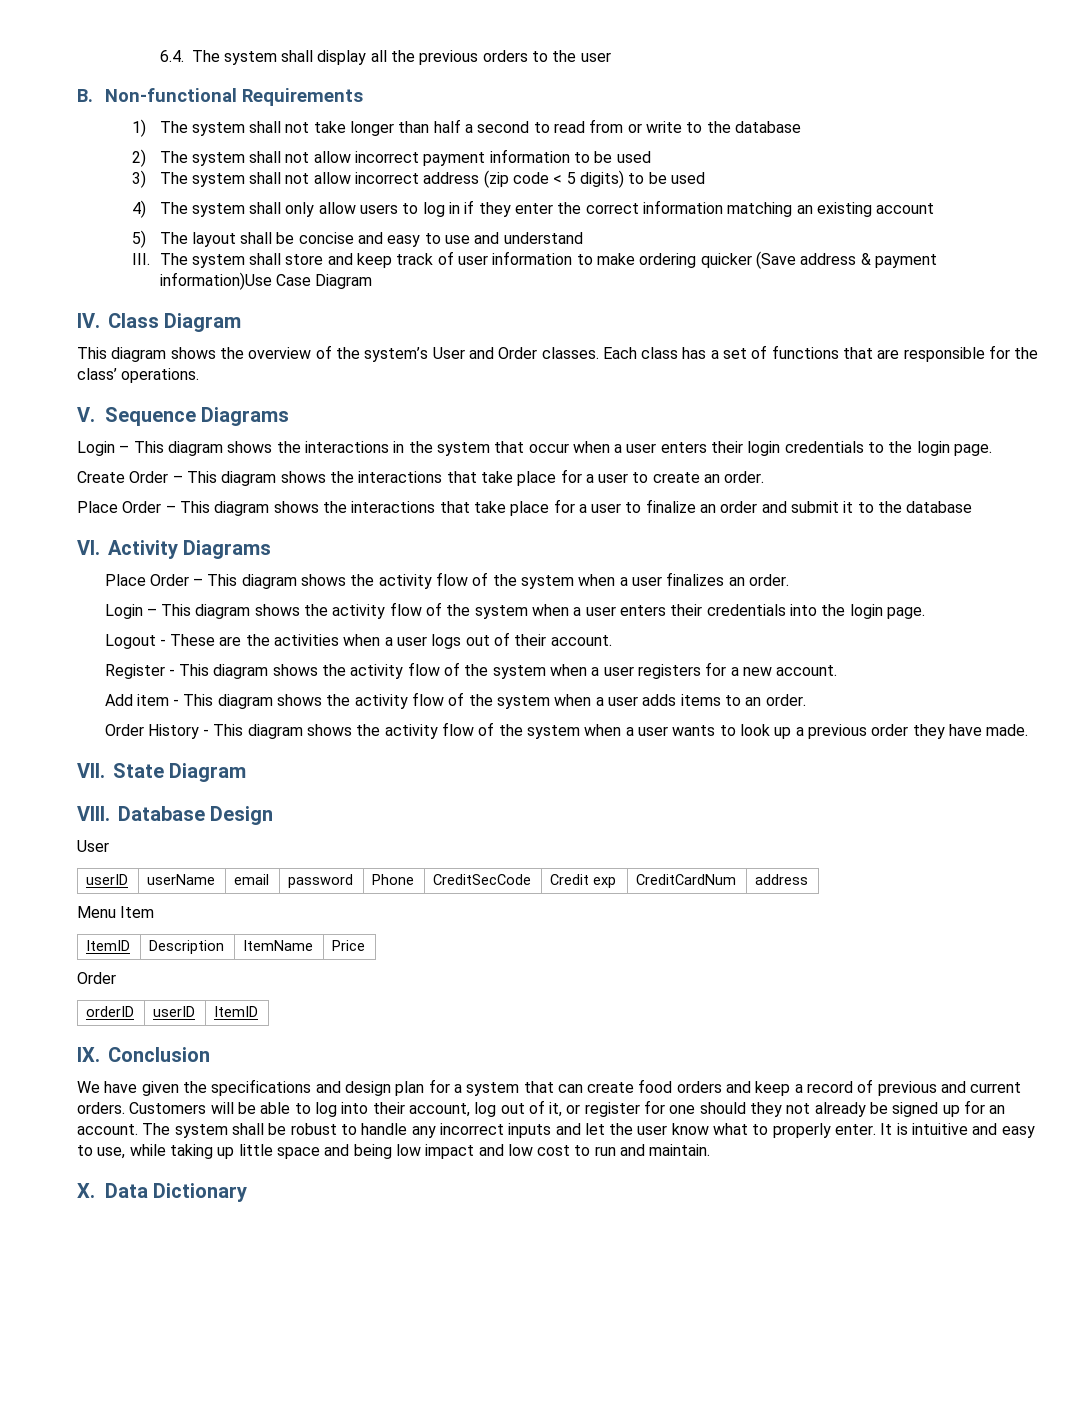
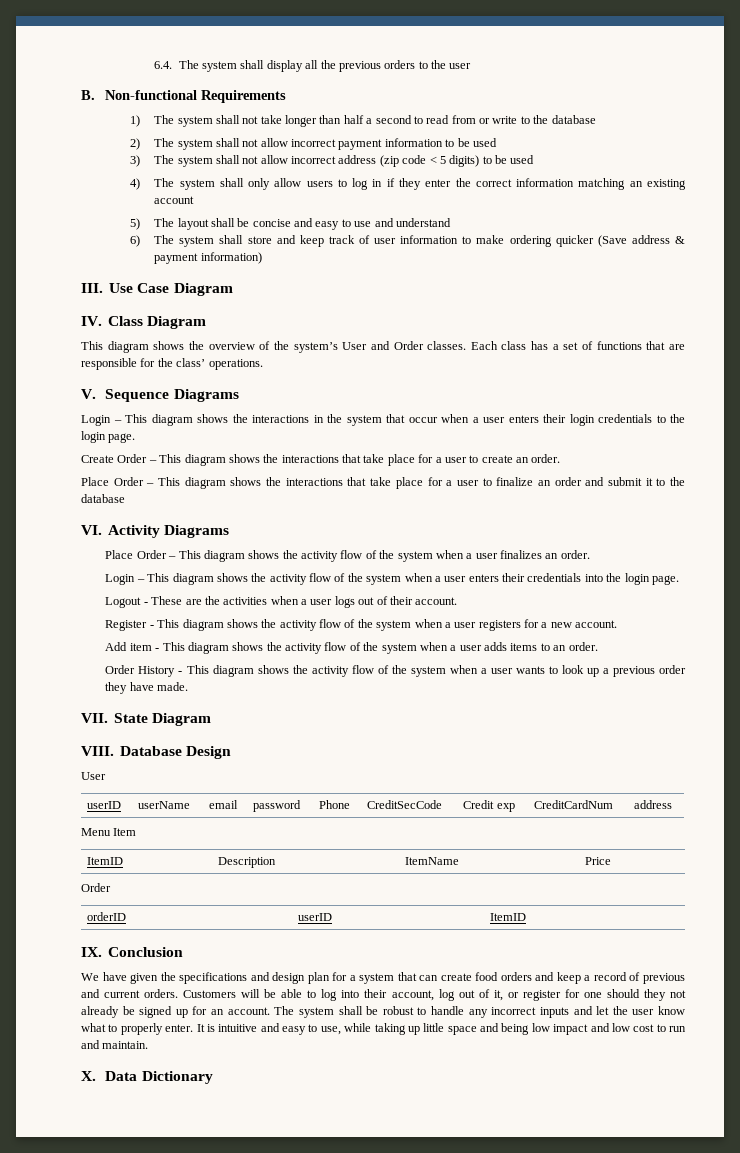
[132,253,151,265] III. -> [129,235,140,247] 6)
[159,272,272,290] information)Use -> [200,252,262,264] [81,283,134,293] information) // III. Use

